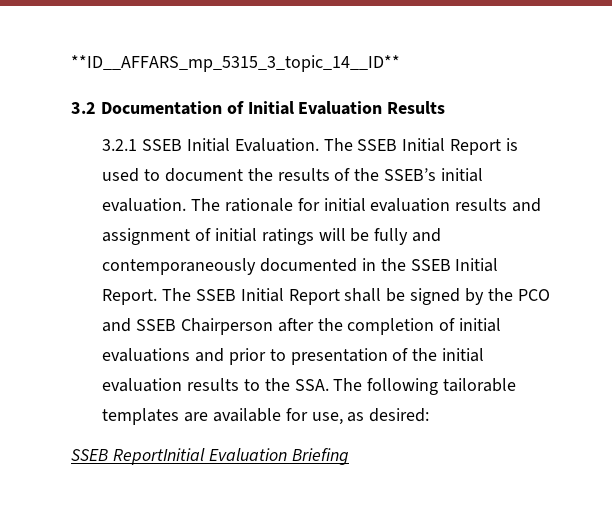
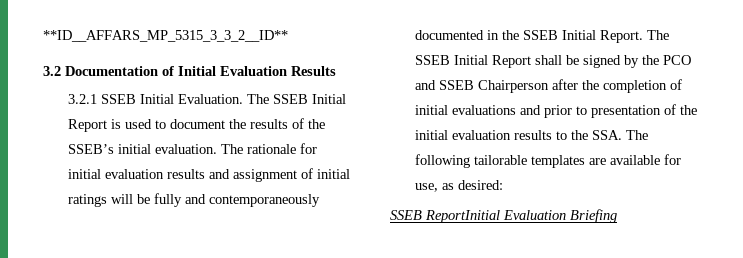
[71,55,400,72] **ID__AFFARS_mp_5315_3_topic_14__ID** -> [43,30,288,42] **ID__AFFARS_MP_5315_3_3_2__ID**

